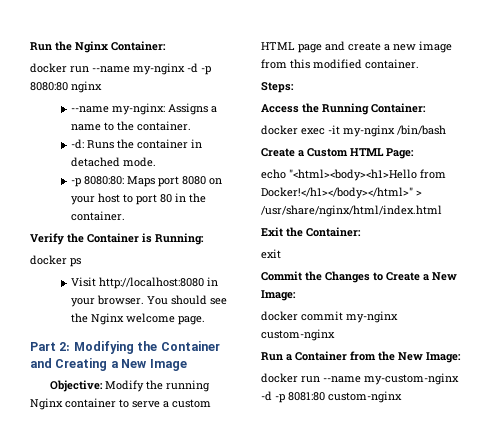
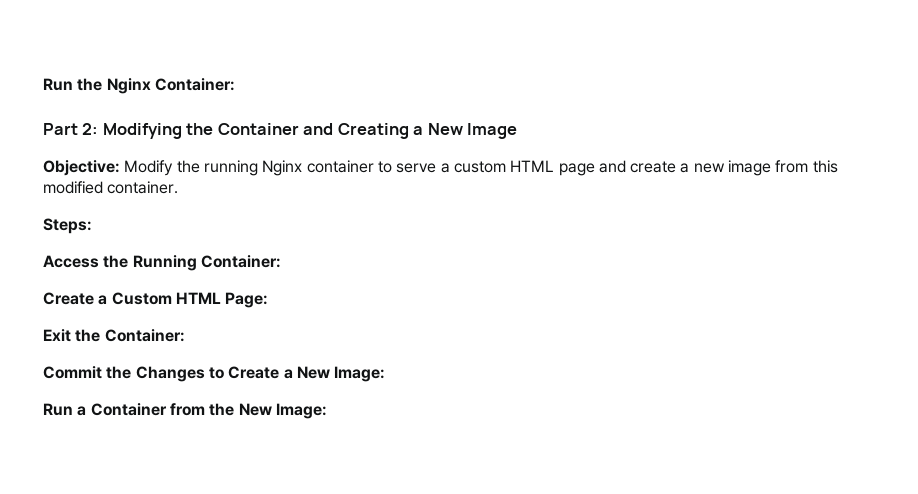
[30,63,211,75] [30,81,102,93] [70,103,217,115] [70,121,191,131] [70,139,202,149] [70,157,156,167] [70,176,222,187] [70,193,206,205] [70,211,125,221] [30,233,204,245] [30,255,81,267] [70,277,218,289] [70,295,227,307] [70,313,205,325] // docker run --name my-nginx -d -p 8080:80 nginx // --name my-nginx: Assigns a name to the container. // -d: Runs the container in detached mode. // -p 8080:80: Maps port 8080 on your host to port 80 in the container. // Verify the Container is Running: // docker ps // Visit http://localhost:8080 in your browser. You should see the Nginx welcome page. -> (235, 84) none
[261,125,446,137] // docker exec -it my-nginx /bin/bash -> (281, 261) none
[261,169,446,181] [261,187,422,199] [261,205,442,217] // echo "<html><body><h1>Hello from Docker!</h1></body></html>" > /usr/share/nginx/html/index.html -> (269, 300) none
[261,249,281,259] // exit -> (185, 335) none
[261,311,398,323] [261,329,335,341] // docker commit my-nginx custom-nginx -> (386, 374) none
[261,373,459,385] [261,391,402,403] // docker run --name my-custom-nginx -d -p 8081:80 custom-nginx -> (327, 411) none

